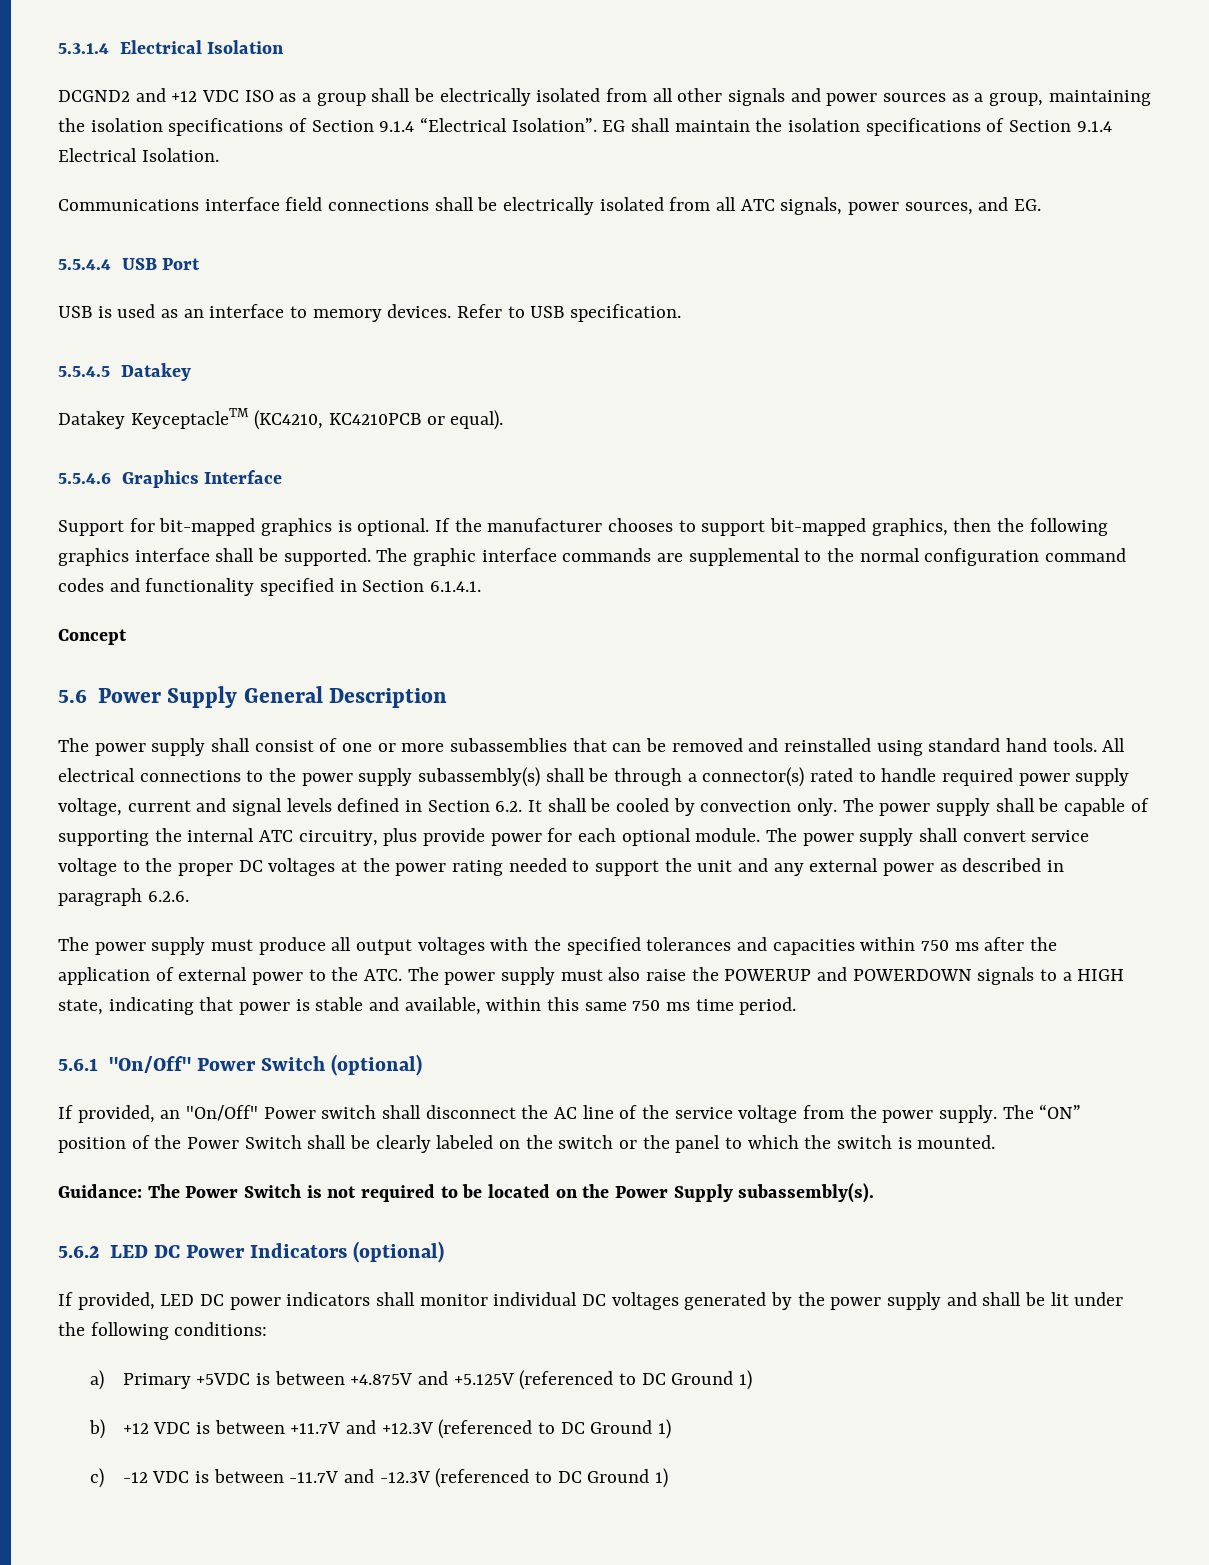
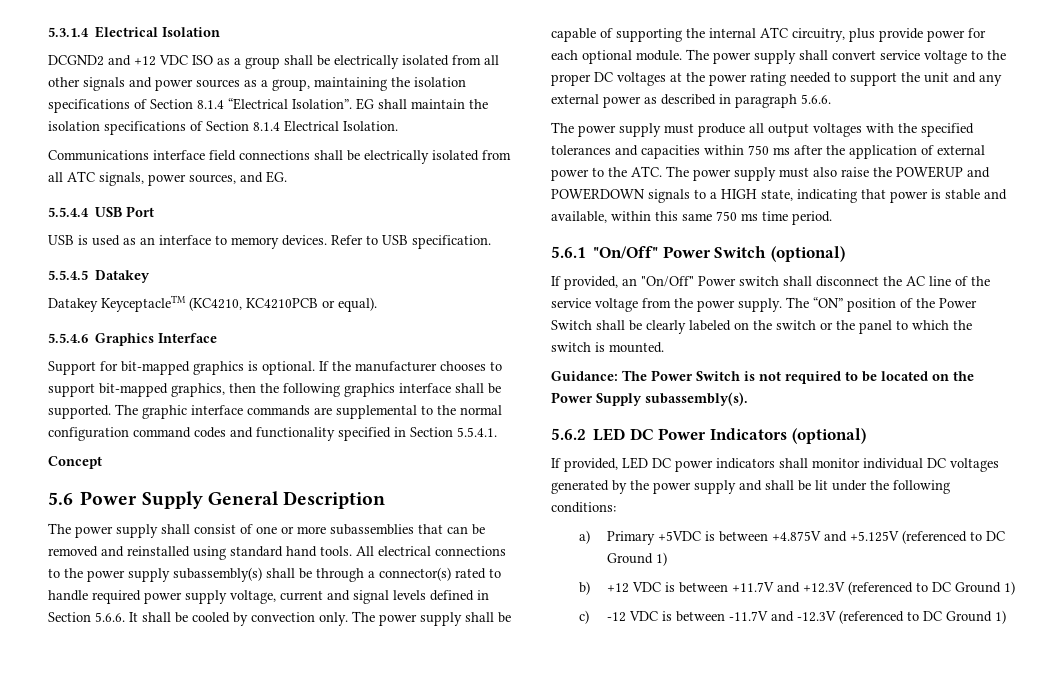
[379,121,415,132] 9.1.4 -> [197,100,224,109] 8.1.4
[1076,121,1112,132] 9.1.4 -> [253,122,280,131] 8.1.4
[430,581,482,592] 6.1.4.1. -> [457,427,497,437] 5.5.4.1.
[495,801,523,812] 6.2. -> [95,612,125,622] 5.6.6.
[147,891,189,902] 6.2.6. -> [801,94,831,104] 5.6.6.

